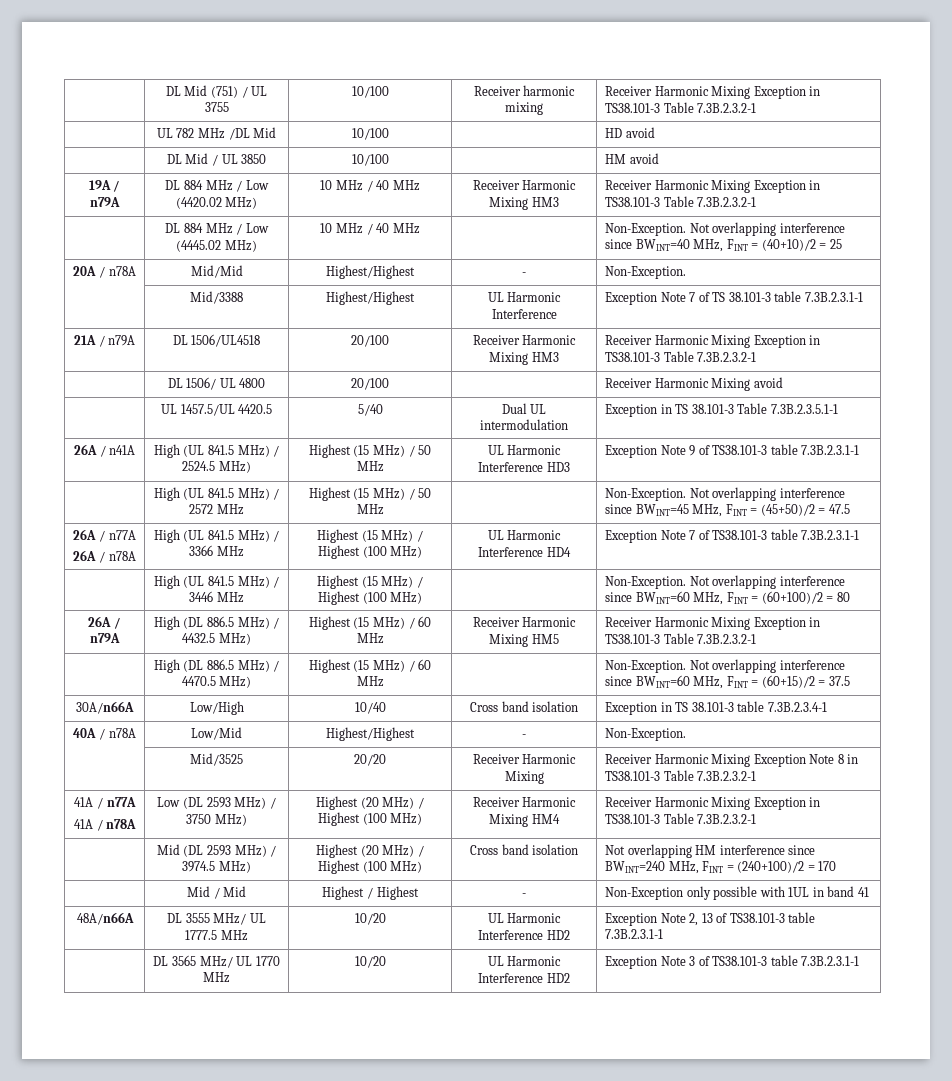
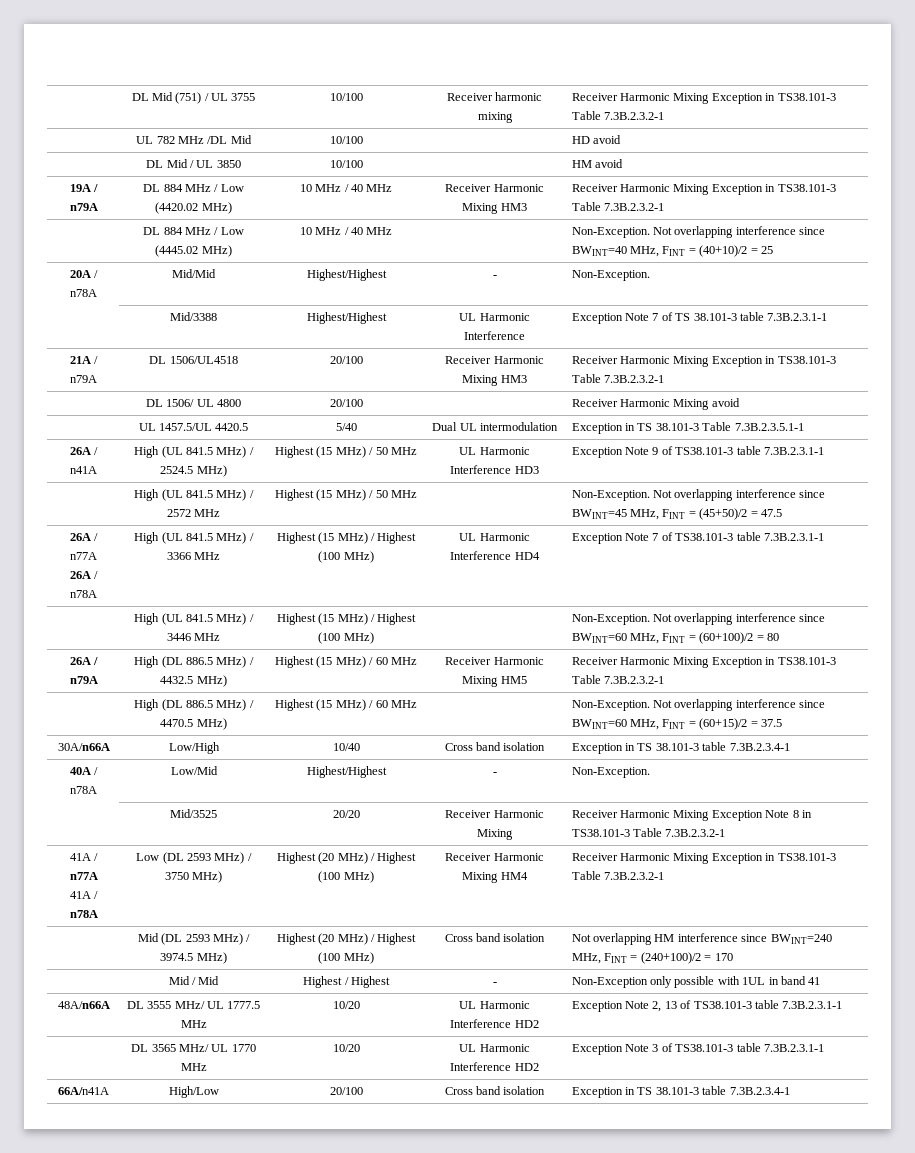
(860, 961) none -> [58,1087,109,1095] [168,1086,219,1098] [329,1087,363,1095] [444,1086,546,1095] [571,1086,790,1098] // 66A/n41A | High/Low | 20/100 | Cross band isolation | Exception in TS 38.101-3 table 7.3B.2.3.4-1

